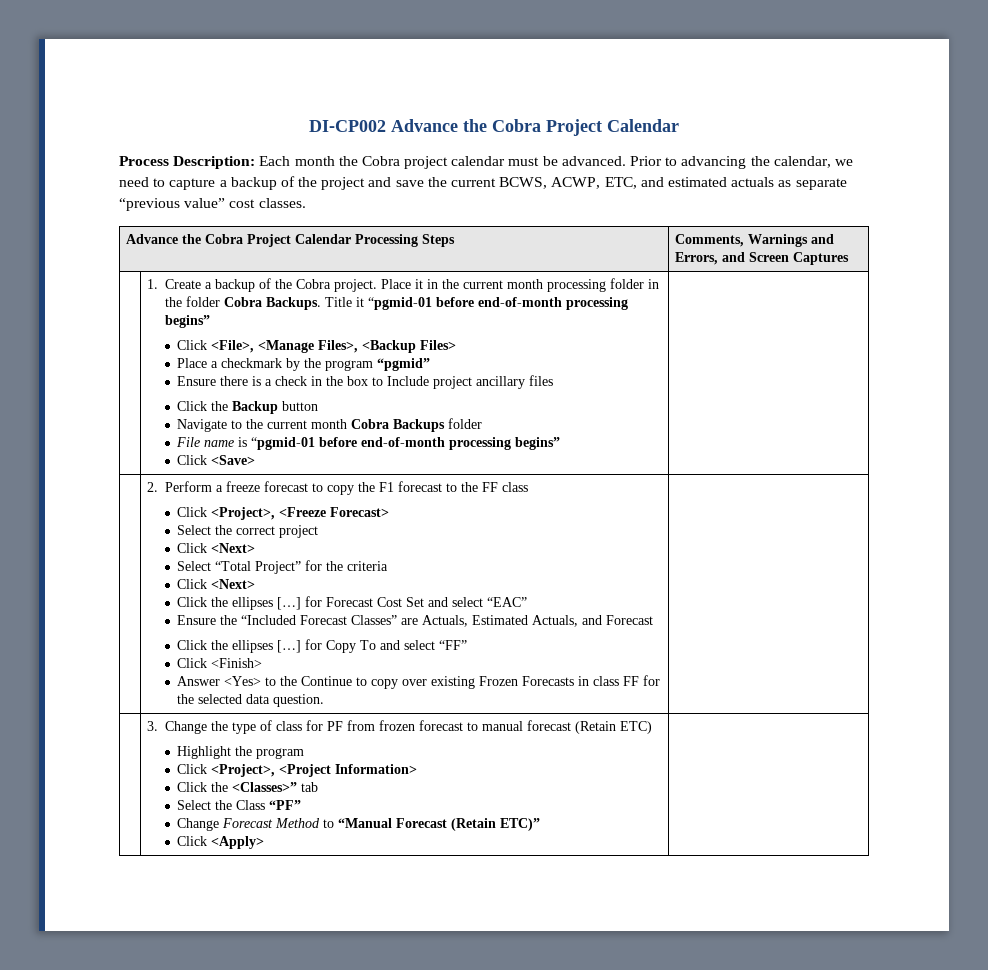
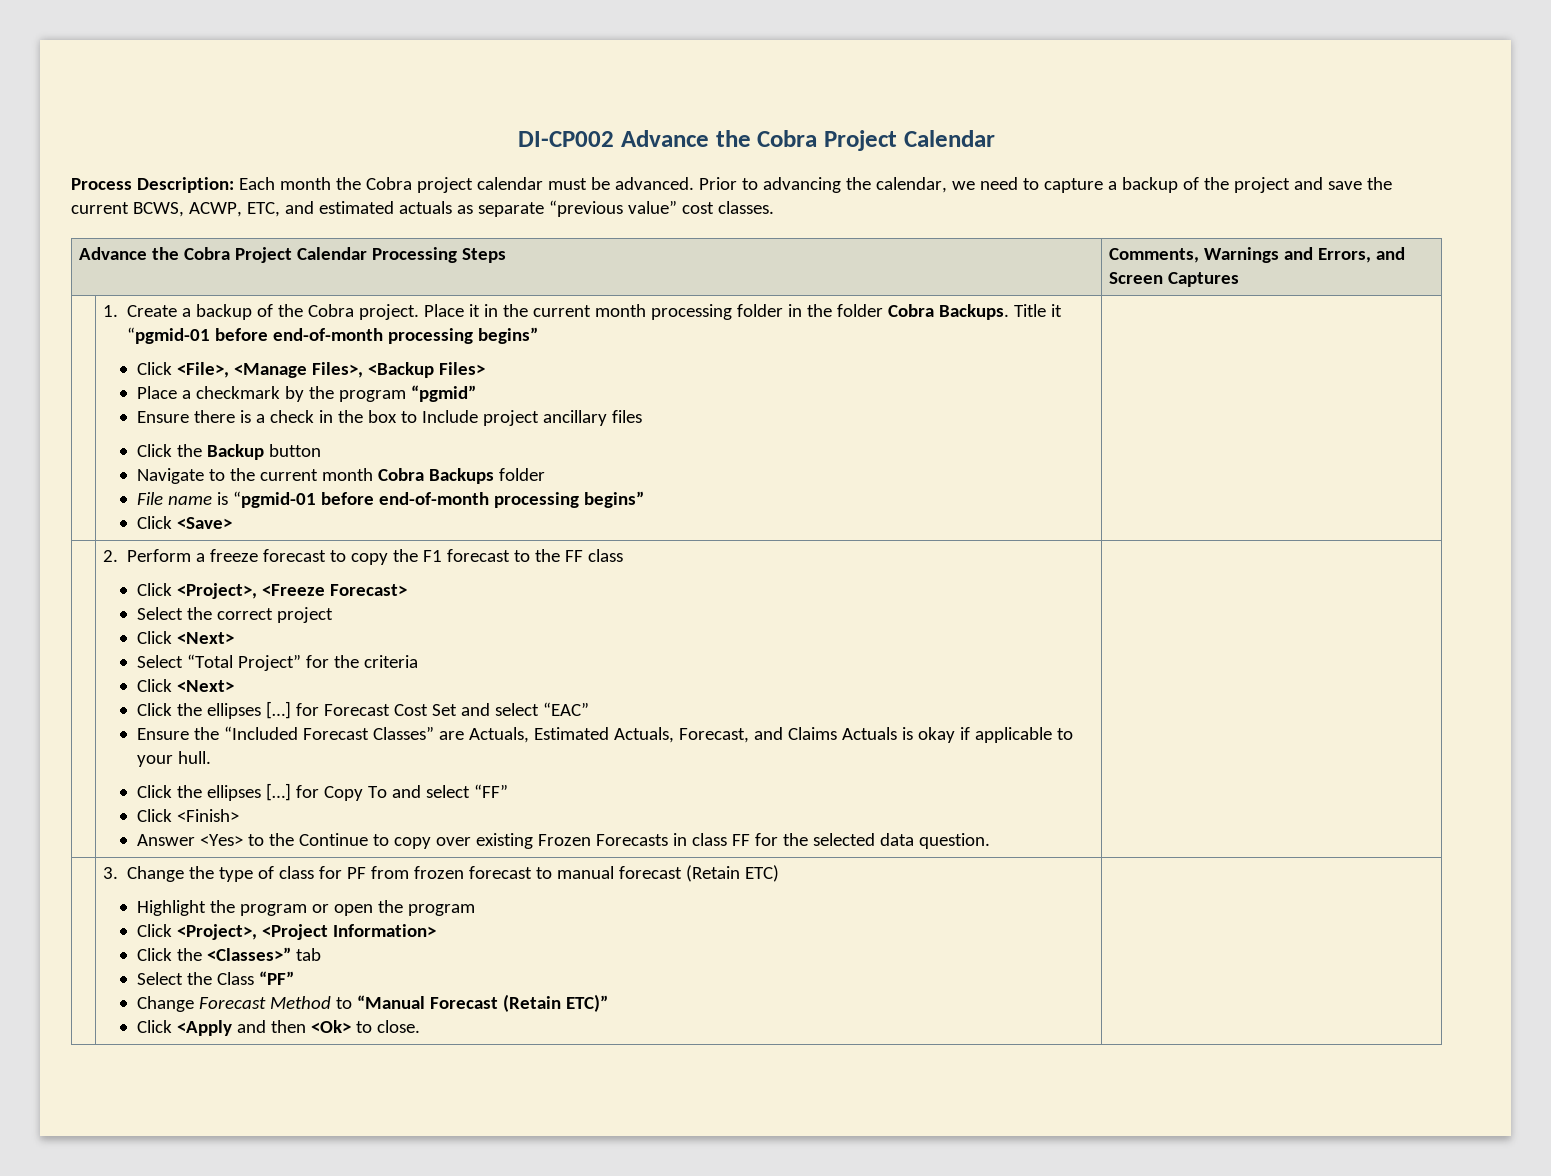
[582,615,654,625] and Forecast -> [679,727,1074,743] [137,751,212,767] Forecast, and Claims Actuals is okay if applicable to your hull.
(305, 753) none -> [312,900,476,916] or open the program
[211,836,265,849] <Apply> -> [177,1020,421,1036] <Apply and then <Ok> to close.

